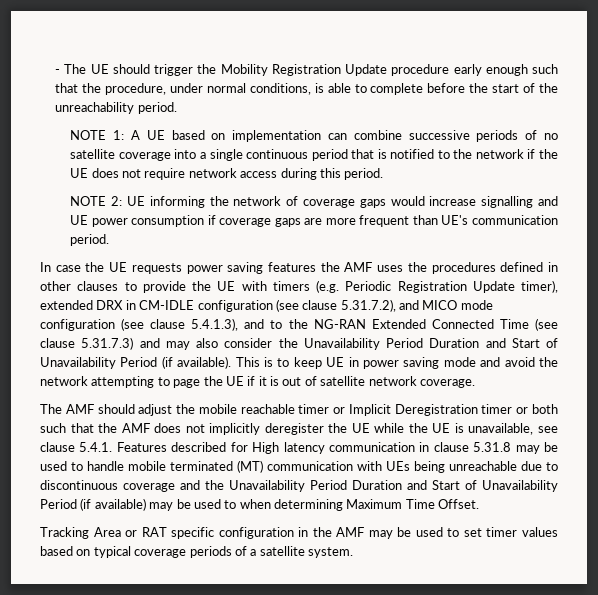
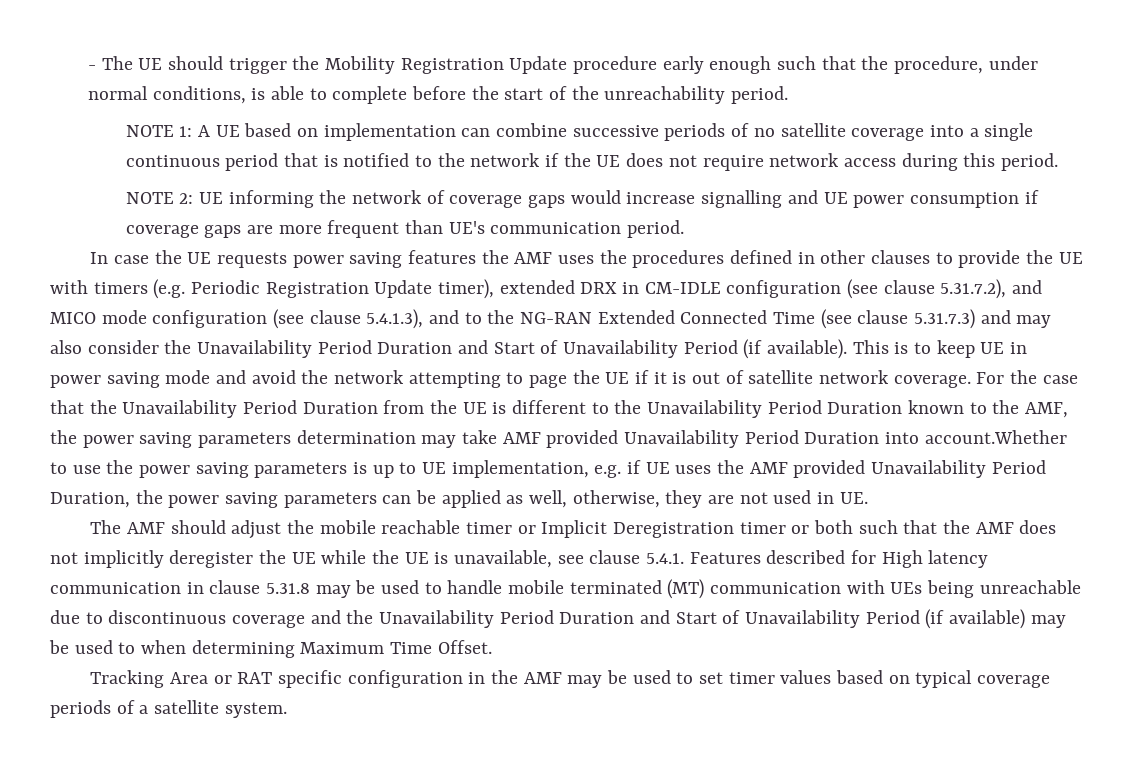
(475, 383) none -> [976,370,1078,384] [50,400,1069,418] [50,430,1067,448] [50,460,1046,478] [50,490,868,508] For the case that the Unavailability Period Duration from the UE is different to the Unavailability Period Duration known to the AMF, the power saving parameters determination may take AMF provided Unavailability Period Duration into account.Whether to use the power saving parameters is up to UE implementation, e.g. if UE uses the AMF provided Unavailability Period Duration, the power saving parameters can be applied as well, otherwise, they are not used in UE.

